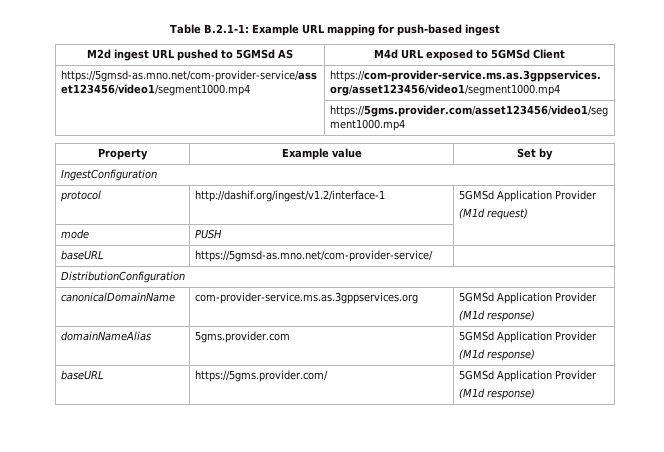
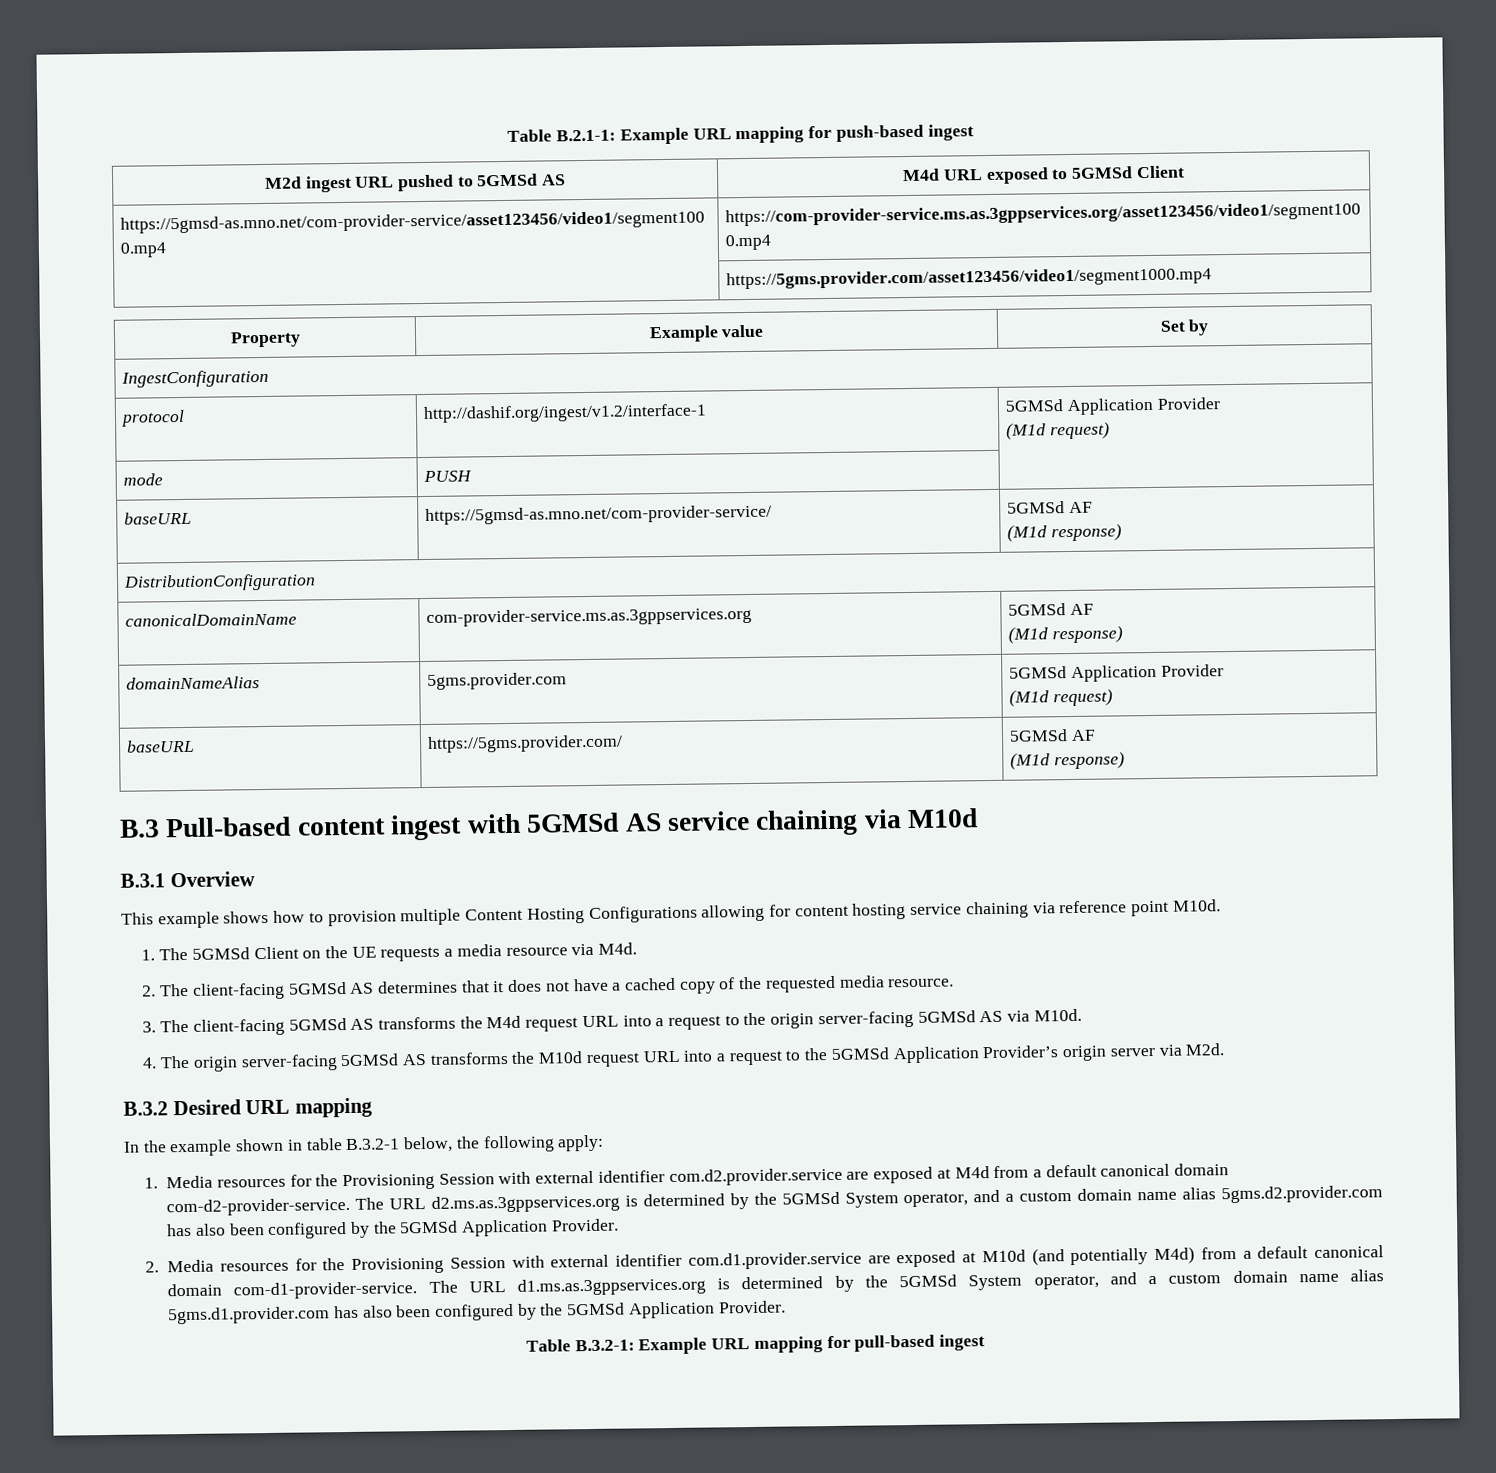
(433, 256) none -> [1007,501,1093,514] [1007,523,1122,542] 5GMSd AF // (M1d response)
[496,292,597,304] Application Provider -> [1069,603,1094,616] AF
[486,349,535,361] response) -> [1052,688,1113,707] request)
[496,370,597,382] [458,388,535,400] Application Provider // (M1d response) -> [1070,729,1096,741] [1010,751,1125,770] [119,808,979,841] [120,871,255,888] [121,899,1221,929] [141,942,638,962] [142,975,955,1000] [142,1008,1082,1036] [142,1043,1225,1072] [123,1097,373,1118] [123,1134,605,1157] [144,1163,1230,1191] [166,1185,1383,1217] [166,1218,619,1239] [145,1245,1385,1274] [167,1269,1384,1300] [168,1300,786,1325] [525,1334,986,1355] AF // (M1d response) // B.3 Pull-based content ingest with 5GMSd AS service chaining via M10d // B.3.1 Overview // This example shows how to provision multiple Content Hosting Configurations allowing for content hosting service chaining via reference point M10d. // 1. The 5GMSd Client on the UE requests a media resource via M4d. // 2. The client-facing 5GMSd AS determines that it does not have a cached copy of the requested media resource. // 3. The client-facing 5GMSd AS transforms the M4d request URL into a request to the origin server-facing 5GMSd AS via M10d. // 4. The origin server-facing 5GMSd AS transforms the M10d request URL into a request to the 5GMSd Application Provider’s origin server via M2d. // B.3.2 Desired URL mapping // In the example shown in table B.3.2-1 below, the following apply: // 1. Media resources for the Provisioning Session with external identifier com.d2.provider.service are exposed at M4d from a default canonical domain com-d2-provider-service. The URL d2.ms.as.3gppservices.org is determined by the 5GMSd System operator, and a custom domain name alias 5gms.d2.provider.com has also been configured by the 5GMSd Application Provider. // 2. Media resources for the Provisioning Session with external identifier com.d1.provider.service are exposed at M10d (and potentially M4d) from a default canonical domain com-d1-provider-service. The URL d1.ms.as.3gppservices.org is determined by the 5GMSd System operator, and a custom domain name alias 5gms.d1.provider.com has also been configured by the 5GMSd Application Provider. // Table B.3.2-1: Example URL mapping for pull-based ingest

